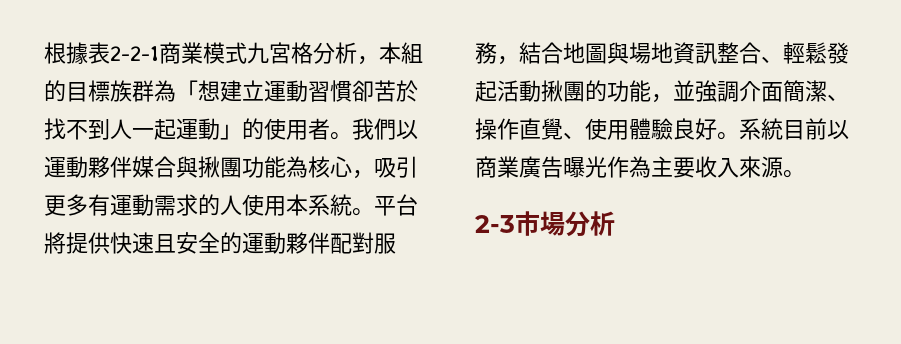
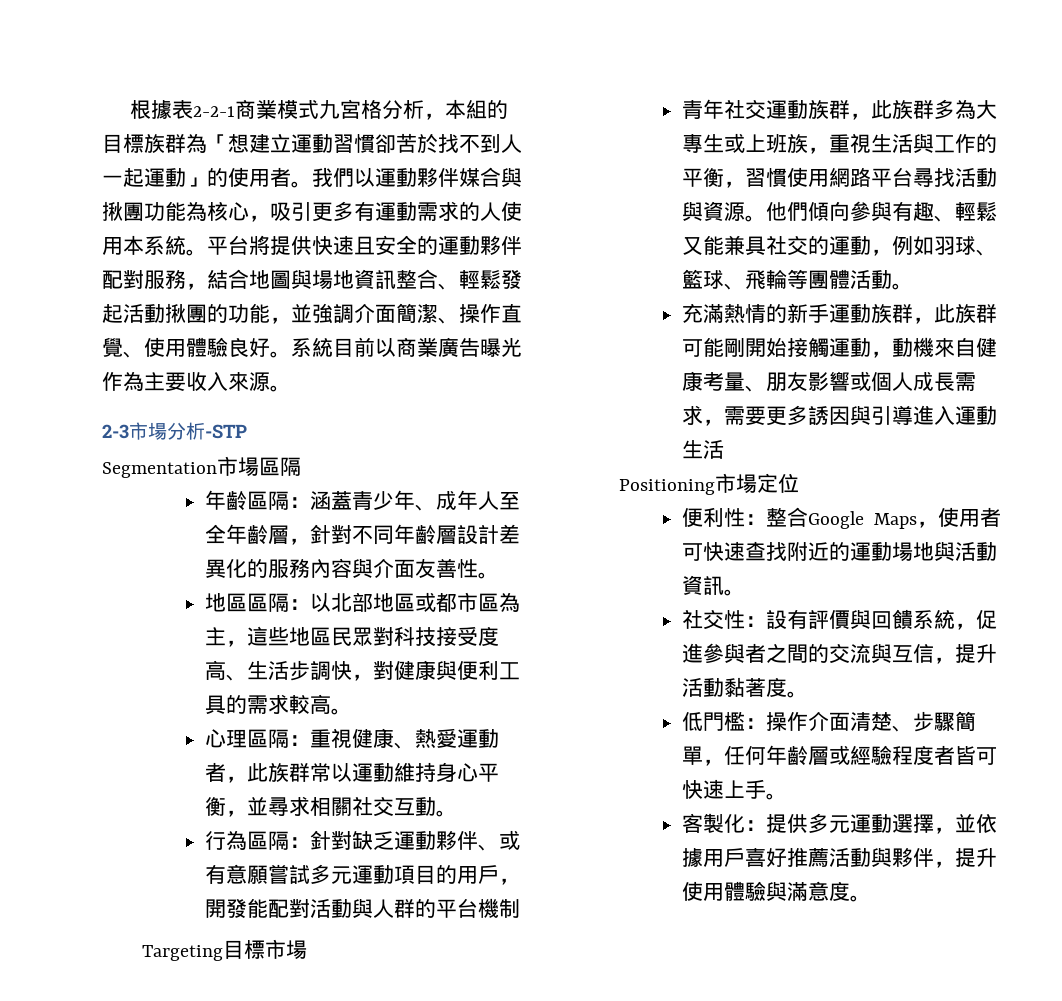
(615, 223) none -> [205,424,247,439] [102,456,301,478] [205,490,521,511] [205,524,521,545] [205,558,500,579] [205,592,521,612] [205,626,500,647] [205,660,521,681] [205,694,353,715] [205,728,500,749] [205,762,500,783] [205,796,458,817] [205,830,521,851] [205,864,521,885] [205,898,521,919] [142,939,308,961] [682,99,998,120] [682,133,998,154] [682,167,998,188] [682,201,998,222] [682,235,998,256] [682,269,914,290] [682,303,998,324] [682,337,998,358] [682,371,977,392] [682,405,998,426] [682,440,725,459] [619,473,800,495] [682,507,1001,529] [682,541,998,562] [682,575,746,596] [682,609,998,630] [682,643,998,664] [682,677,809,698] [682,711,977,732] [682,745,998,766] [682,779,788,800] [682,813,998,834] [682,847,998,868] [682,881,872,902] -STP // Segmentation市場區隔 // 年齡區隔：涵蓋青少年、成年人至全年齡層，針對不同年齡層設計差異化的服務內容與介面友善性。 // 地區區隔：以北部地區或都市區為主，這些地區民眾對科技接受度高、生活步調快，對健康與便利工具的需求較高。 // 心理區隔：重視健康、熱愛運動者，此族群常以運動維持身心平衡，並尋求相關社交互動。 // 行為區隔：針對缺乏運動夥伴、或有意願嘗試多元運動項目的用戶，開發能配對活動與人群的平台機制 // Targeting目標市場 // 青年社交運動族群，此族群多為大專生或上班族，重視生活與工作的平衡，習慣使用網路平台尋找活動與資源。他們傾向參與有趣、輕鬆又能兼具社交的運動，例如羽球、籃球、飛輪等團體活動。 // 充滿熱情的新手運動族群，此族群可能剛開始接觸運動，動機來自健康考量、朋友影響或個人成長需求，需要更多誘因與引導進入運動生活 // Positioning市場定位 // 便利性：整合Google Maps，使用者可快速查找附近的運動場地與活動資訊。 // 社交性：設有評價與回饋系統，促進參與者之間的交流與互信，提升活動黏著度。 // 低門檻：操作介面清楚、步驟簡單，任何年齡層或經驗程度者皆可快速上手。 // 客製化：提供多元運動選擇，並依據用戶喜好推薦活動與夥伴，提升使用體驗與滿意度。

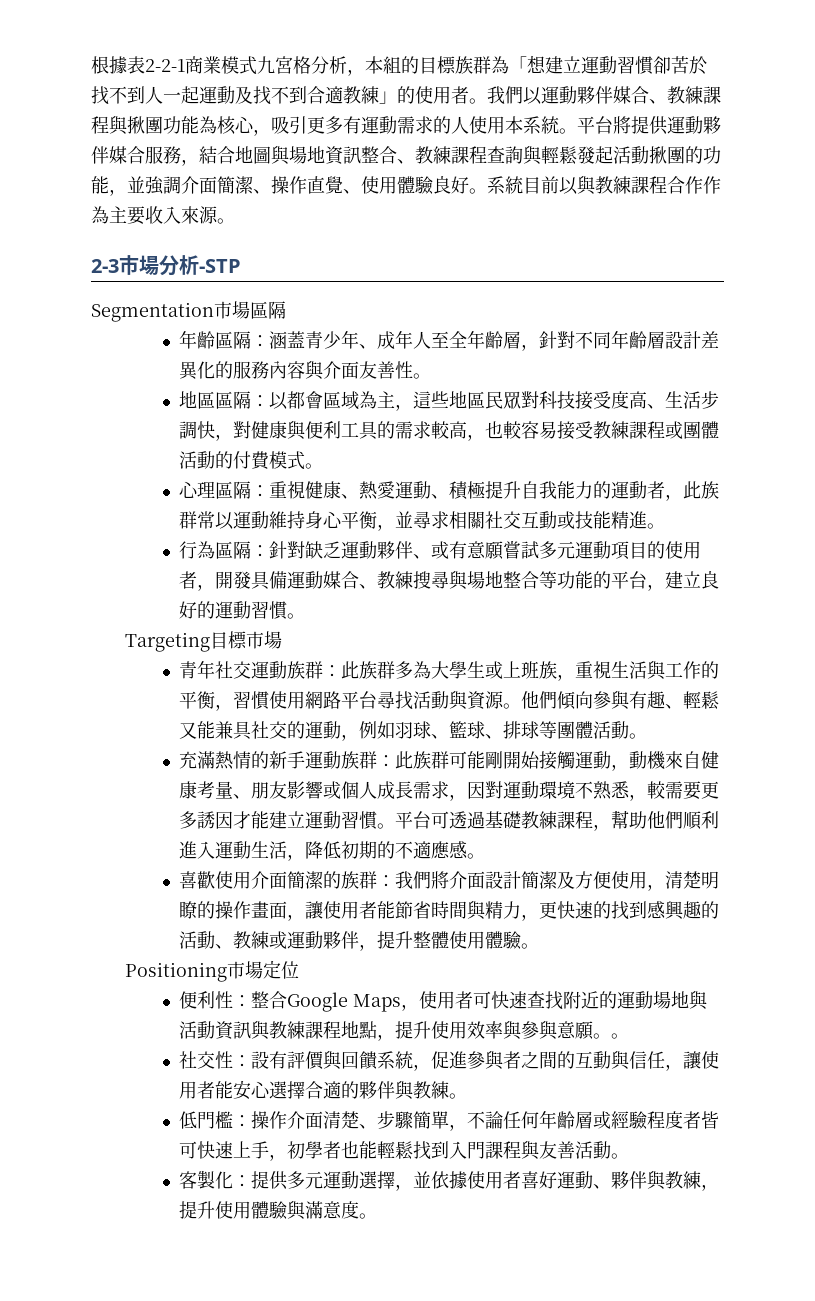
(186, 177) none -> [235,86,379,105] 及找不到合適教練
(501, 177) none -> [649,86,721,104] [91,116,109,134] 、教練課程
[312,235,522,255] [102,270,144,289] 快速且安全的運動夥伴配對 -> [667,116,721,134] [91,146,145,164] 運動夥伴媒合
(459, 286) none -> [415,145,542,165] 教練課程查詢與
[396,337,522,357] 商業廣告曝光 -> [577,175,703,195] 與教練課程合作
[331,592,500,612] 北部地區或都市區 -> [287,391,360,410] 都會區域
(332, 704) none -> [467,421,720,441] [179,451,306,470] ，也較容易接受教練課程或團體活動的付費模式
(500, 738) none -> [431,481,648,500] 、積極提升自我能力的運動
(437, 806) none -> [557,511,648,529] 或技能精進
[457,865,521,885] [205,898,521,919] 用戶，開發能配對活動與人群的平台機制 -> [665,541,702,559] [179,570,720,591] [179,601,306,620] 使用者，開發具備運動媒合、教練搜尋與場地整合等功能的平台，建立良好的運動習慣。
[850,113,872,120] ， -> [323,665,342,677] ：
[682,134,704,153] 專 -> [449,661,468,679] 學
[745,270,788,289] 飛輪 -> [503,721,540,739] 排球
[913,317,935,324] ， -> [377,755,396,767] ：
[724,405,998,426] [682,440,725,459] 需要更多誘因與引導進入運動生活 -> [467,781,720,801] [179,810,720,831] [179,841,486,861] [179,871,720,891] [179,900,720,921] [179,931,540,951] 因對運動環境不熟悉，較需要更多誘因才能建立運動習慣。平台可透過基礎教練課程，幫助他們順利進入運動生活，降低初期的不適應感。 // 喜歡使用介面簡潔的族群：我們將介面設計簡潔及方便使用，清楚明瞭的操作畫面，讓使用者能節省時間與精力，更快速的找到感興趣的活動、教練或運動夥伴，提升整體使用體驗。
(725, 585) none -> [251,1020,612,1041] 與教練課程地點，提升使用效率與參與意願。
[829,643,998,664] [682,677,788,697] 交流與互信，提升活動黏著度 -> [575,1050,720,1071] [179,1080,450,1100] 互動與信任，讓使用者能安心選擇合適的夥伴與教練
(725, 762) none -> [467,1111,504,1129] 不論
(767, 789) none -> [269,1140,612,1161] ，初學者也能輕鬆找到入門課程與友善活動
[703,847,935,867] 用戶喜好推薦活動與夥伴 -> [467,1170,702,1190] 使用者喜好運動、夥伴與教練

